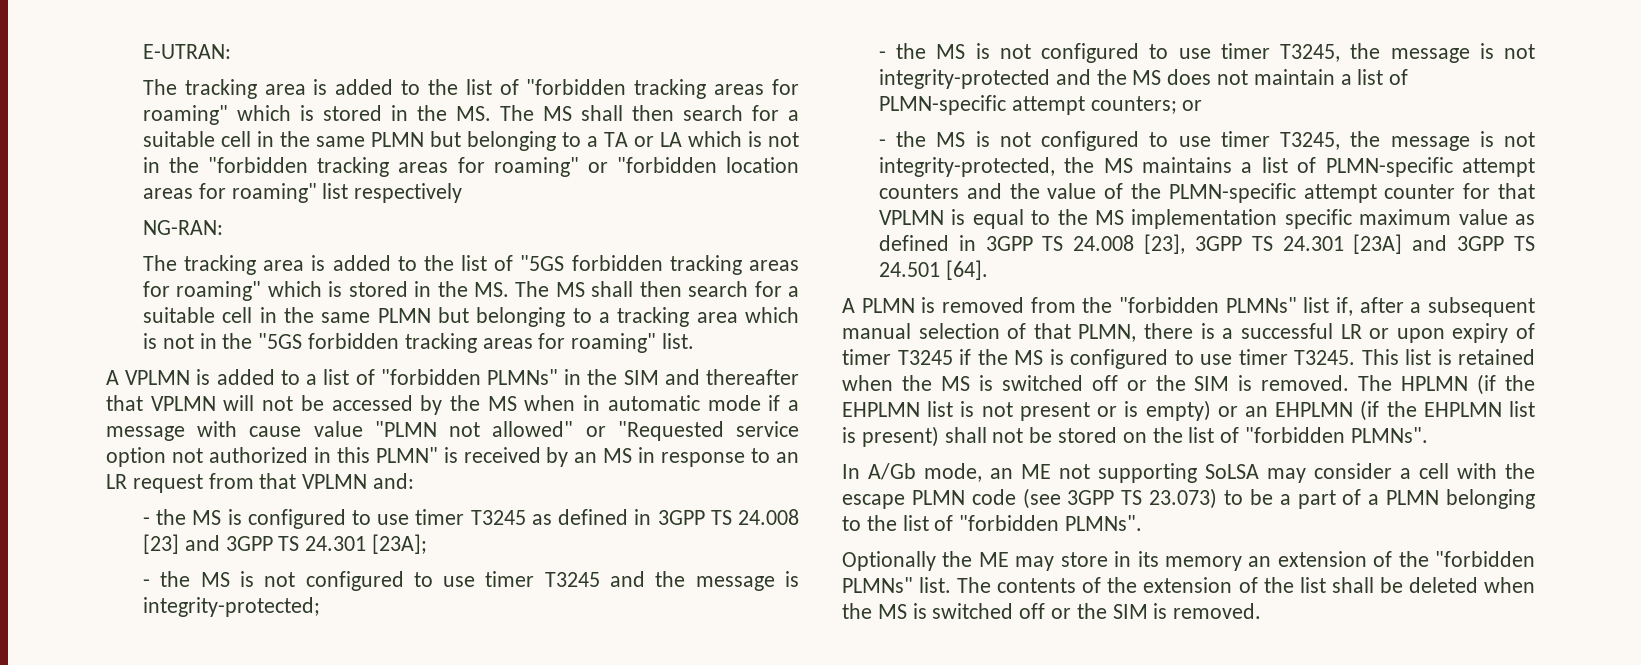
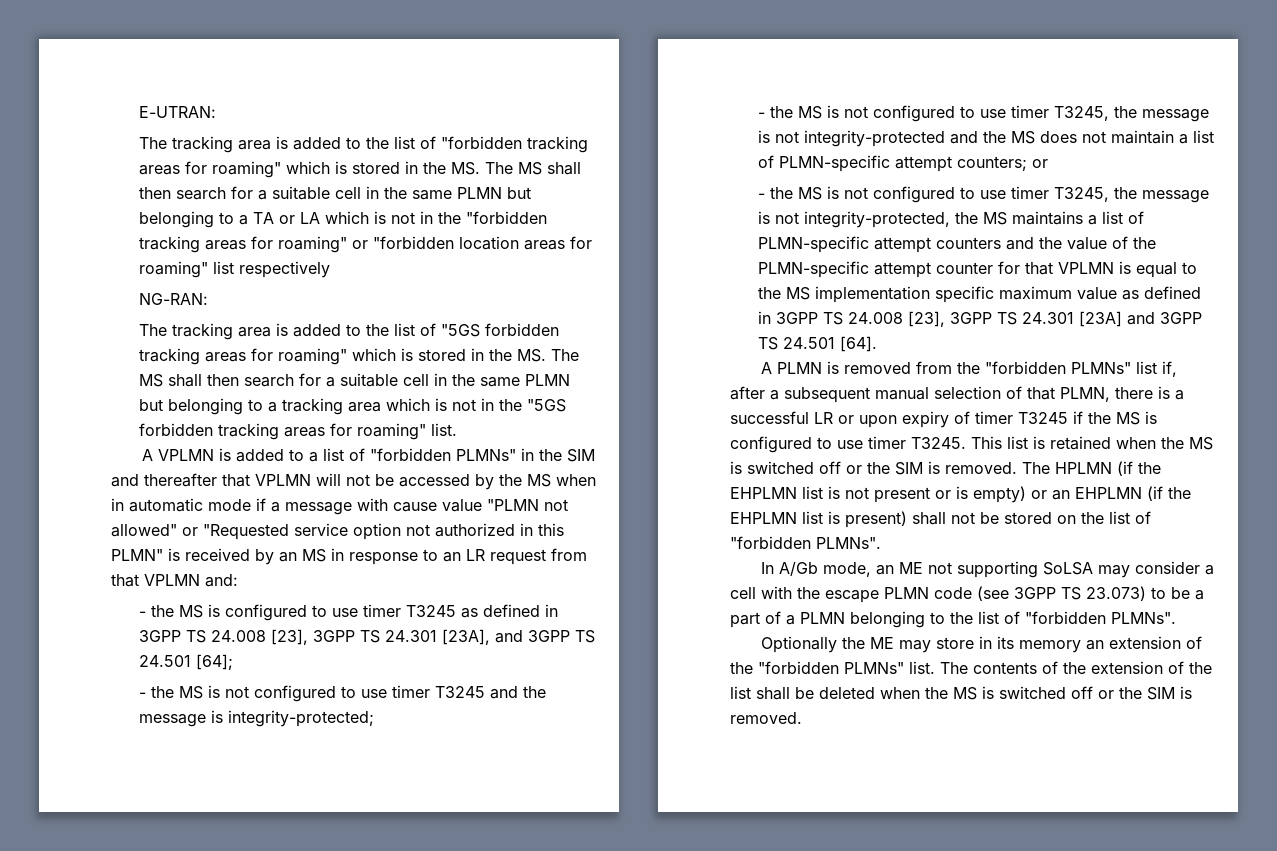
[142,534,427,554] [23] and 3GPP TS 24.301 [23A]; -> [271,629,596,645] [139,654,234,670] [23], 3GPP TS 24.301 [23A], and 3GPP TS 24.501 [64];

